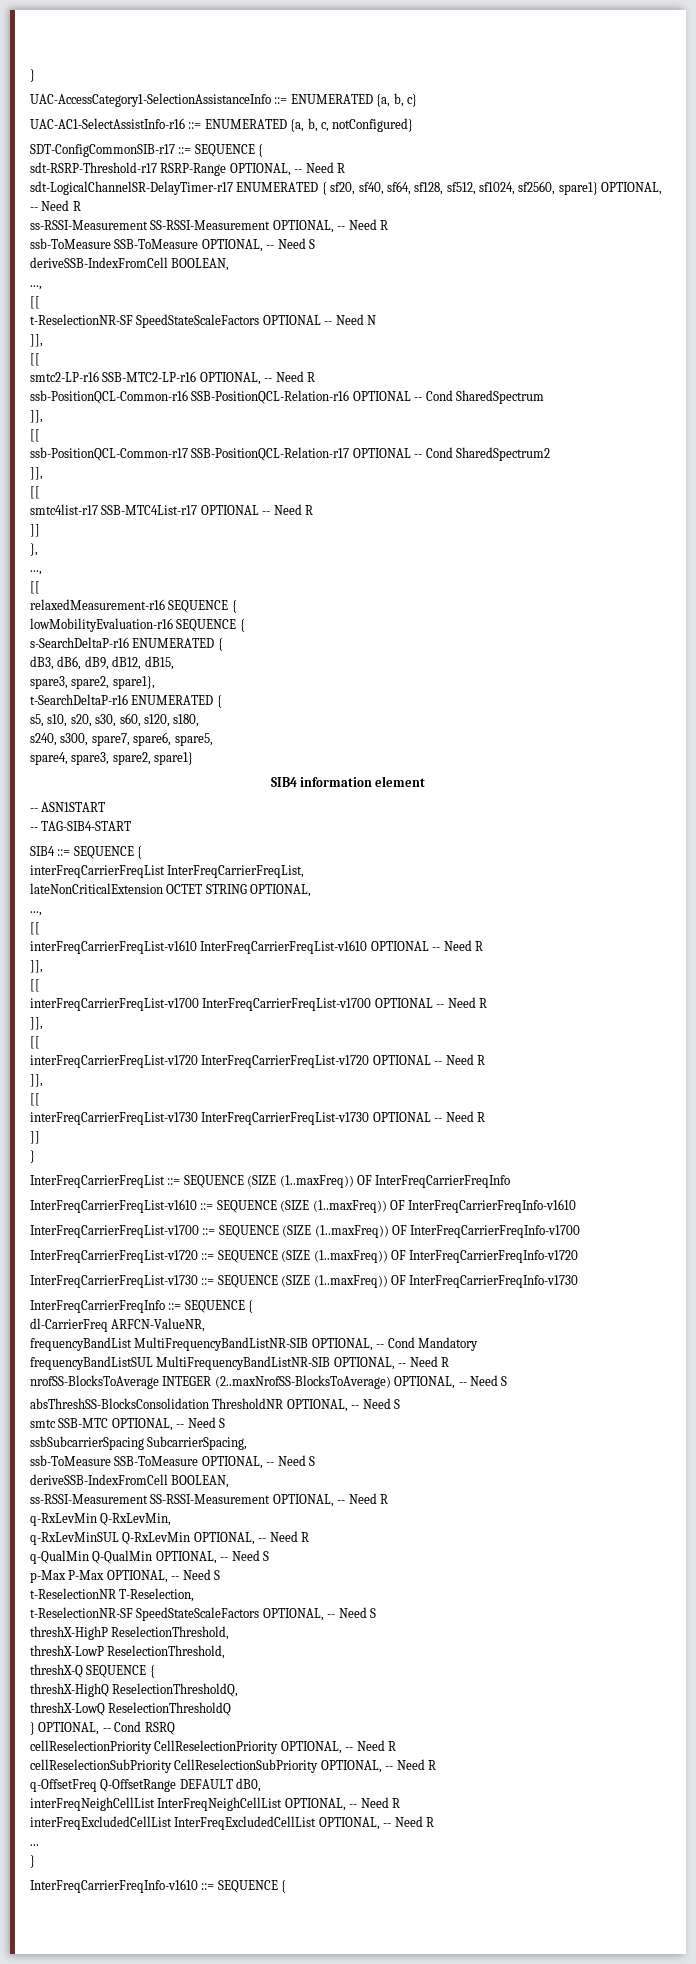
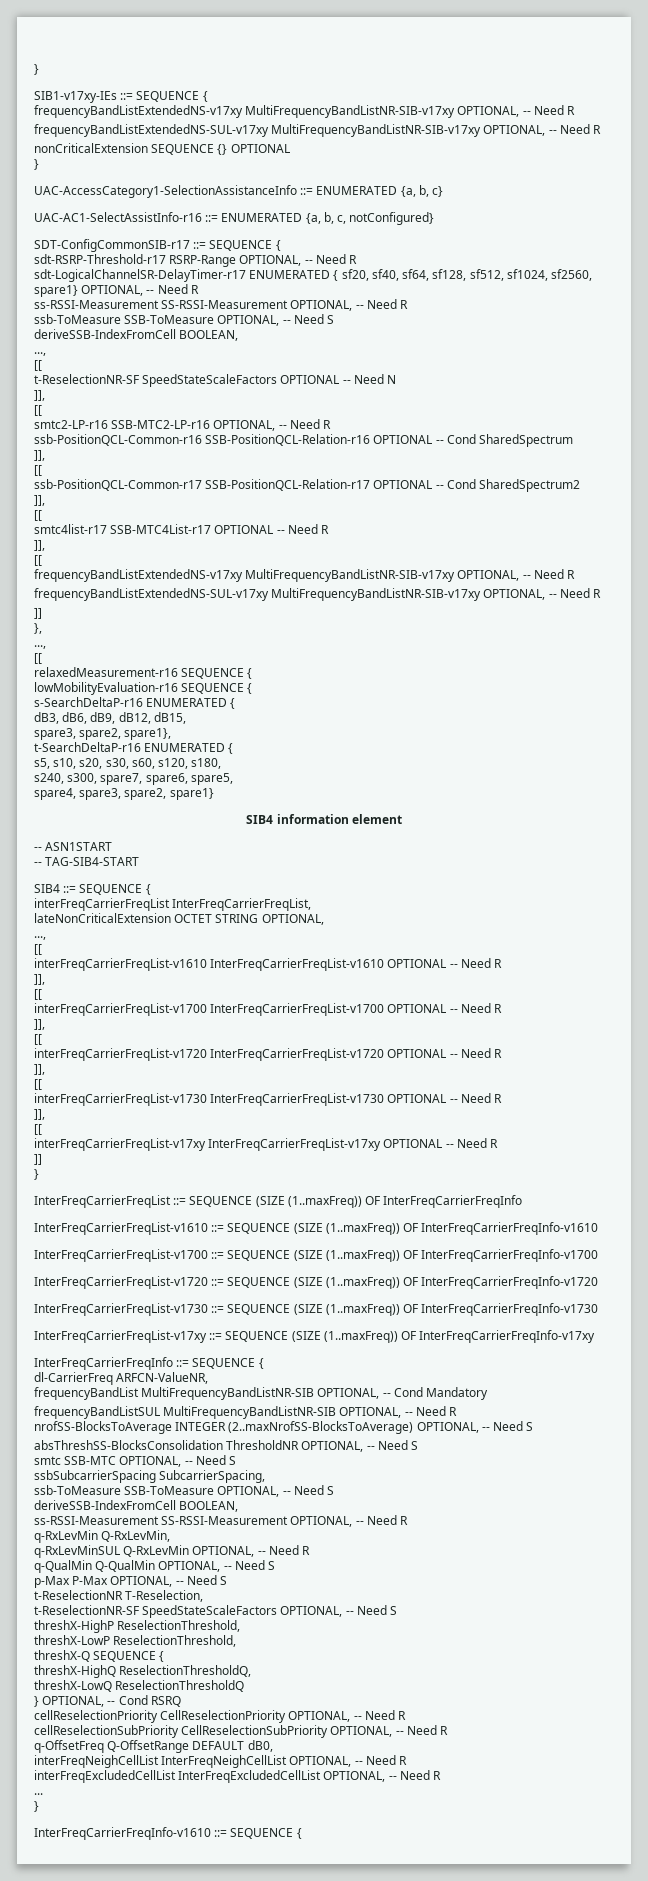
[30,69,35,82] } -> [34,64,39,75] [34,91,208,103] [34,105,576,118] [34,124,602,137] [34,143,290,155] [34,159,39,170] } // SIB1-v17xy-IEs ::= SEQUENCE { // frequencyBandListExtendedNS-v17xy MultiFrequencyBandListNR-SIB-v17xy OPTIONAL, -- Need R // frequencyBandListExtendedNS-SUL-v17xy MultiFrequencyBandListNR-SIB-v17xy OPTIONAL, -- Need R // nonCriticalExtension SEQUENCE {} OPTIONAL // }
(313, 510) none -> [34,540,45,551] [34,555,42,566] [34,569,576,582] [34,588,602,601] // ]], // [[ // frequencyBandListExtendedNS-v17xy MultiFrequencyBandListNR-SIB-v17xy OPTIONAL, -- Need R // frequencyBandListExtendedNS-SUL-v17xy MultiFrequencyBandListNR-SIB-v17xy OPTIONAL, -- Need R
(485, 1117) none -> [34,1109,45,1120] [34,1124,42,1135] [34,1138,499,1151] // ]], // [[ // interFreqCarrierFreqList-v17xy InterFreqCarrierFreqList-v17xy OPTIONAL -- Need R
(579, 1281) none -> [34,1330,596,1343] // InterFreqCarrierFreqList-v17xy ::= SEQUENCE (SIZE (1..maxFreq)) OF InterFreqCarrierFreqInfo-v17xy

